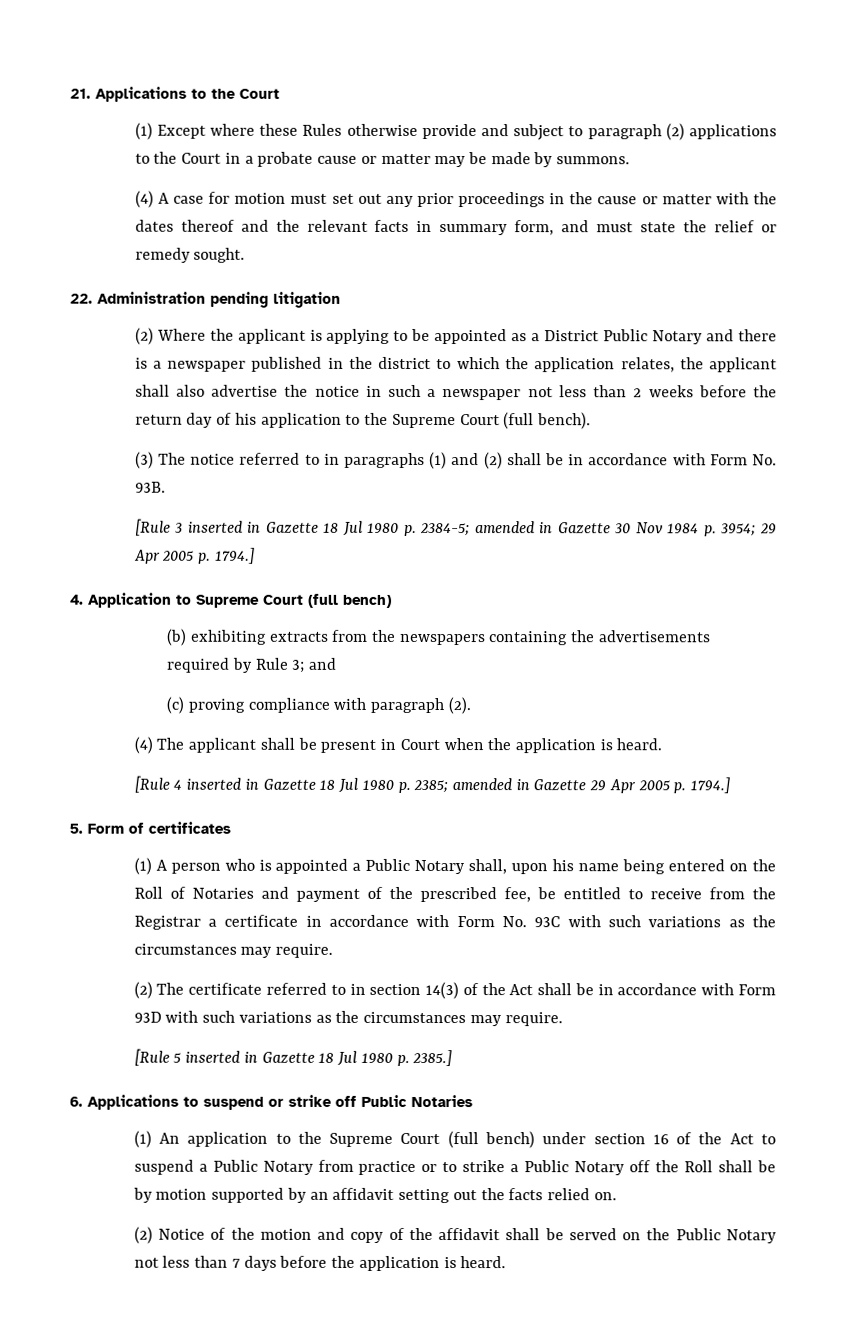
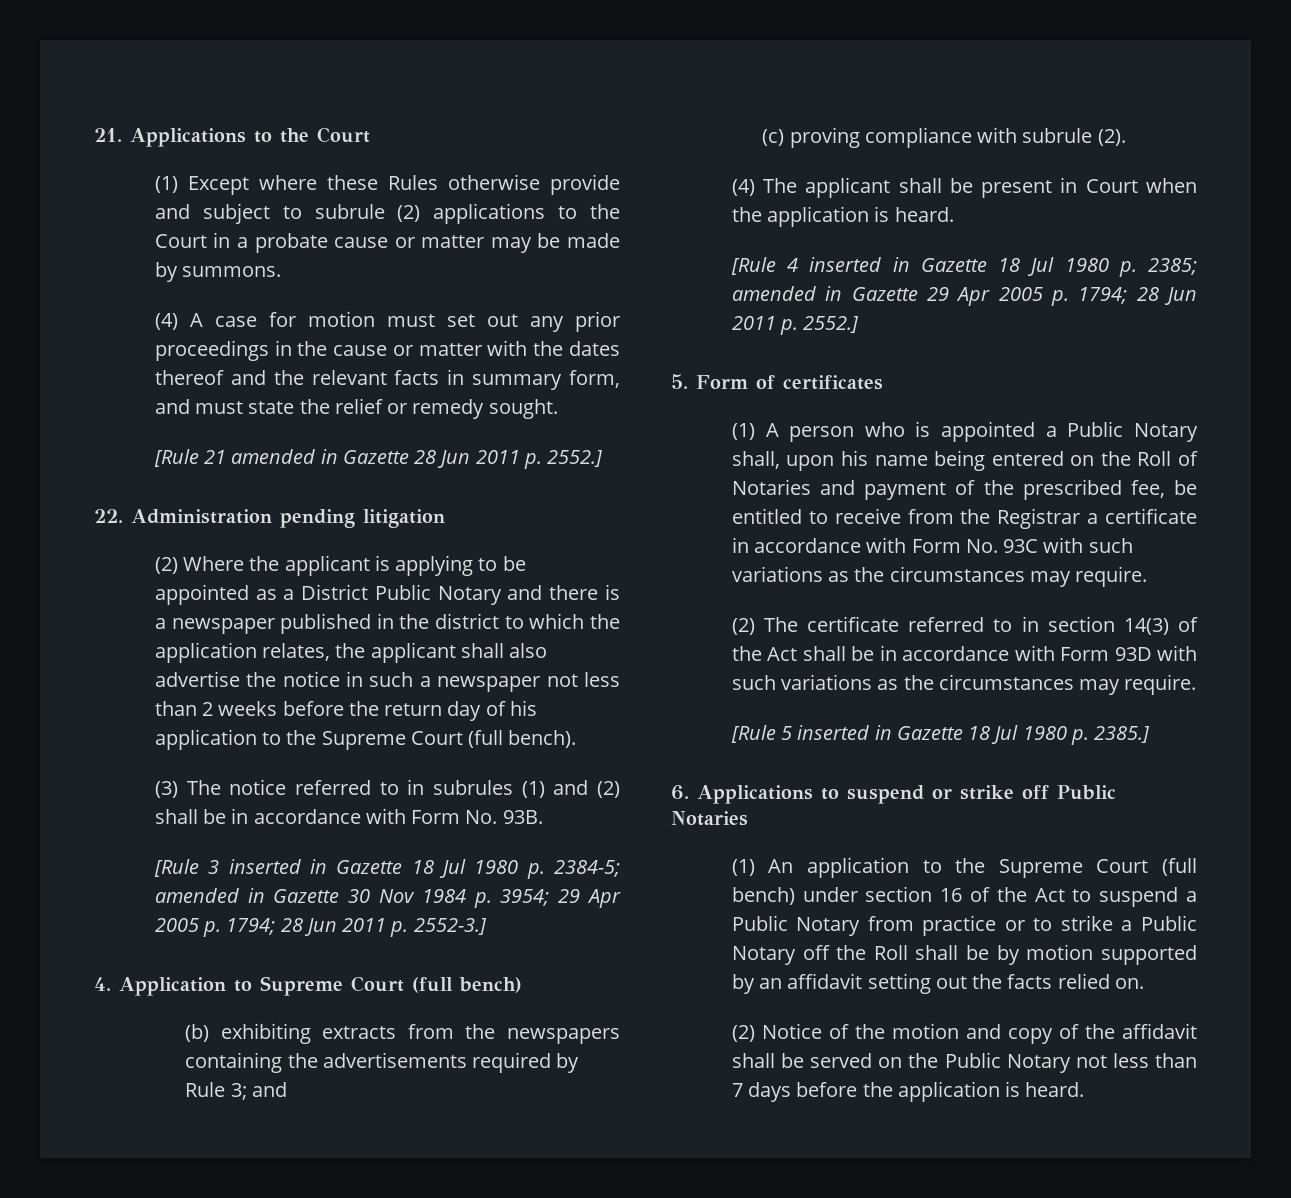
[587,124,662,140] paragraph -> [314,204,385,219] subrule
(246, 255) none -> [153,449,604,469] // [Rule 21 amended in Gazette 28 Jun 2011 p. 2552.]
[343,452,425,468] paragraphs -> [432,780,513,795] subrules
[214,547,255,564] 1794.] -> [226,918,487,937] 1794; 28 Jun 2011 p. 2552-3.]
[369,697,444,714] paragraph -> [1022,128,1093,143] subrule
[690,777,731,794] 1794.] -> [1078,287,1197,305] [731,316,860,335] 1794; 28 Jun 2011 p. 2552.]

